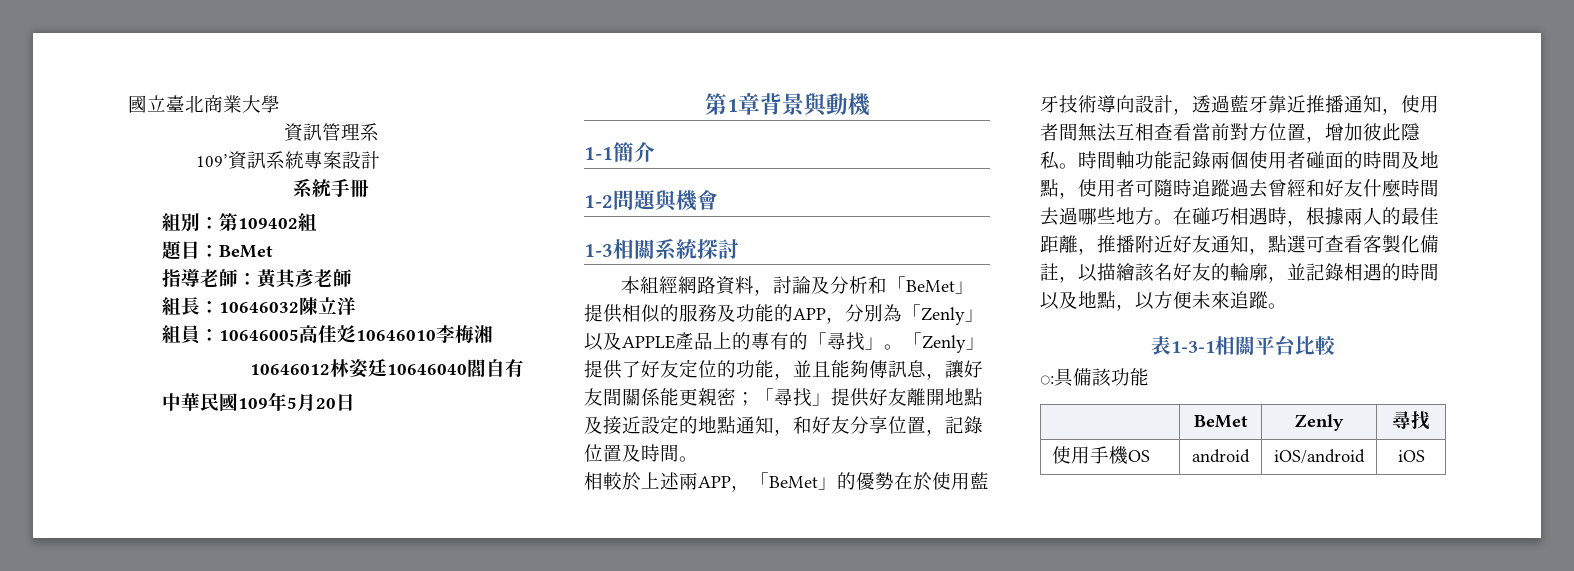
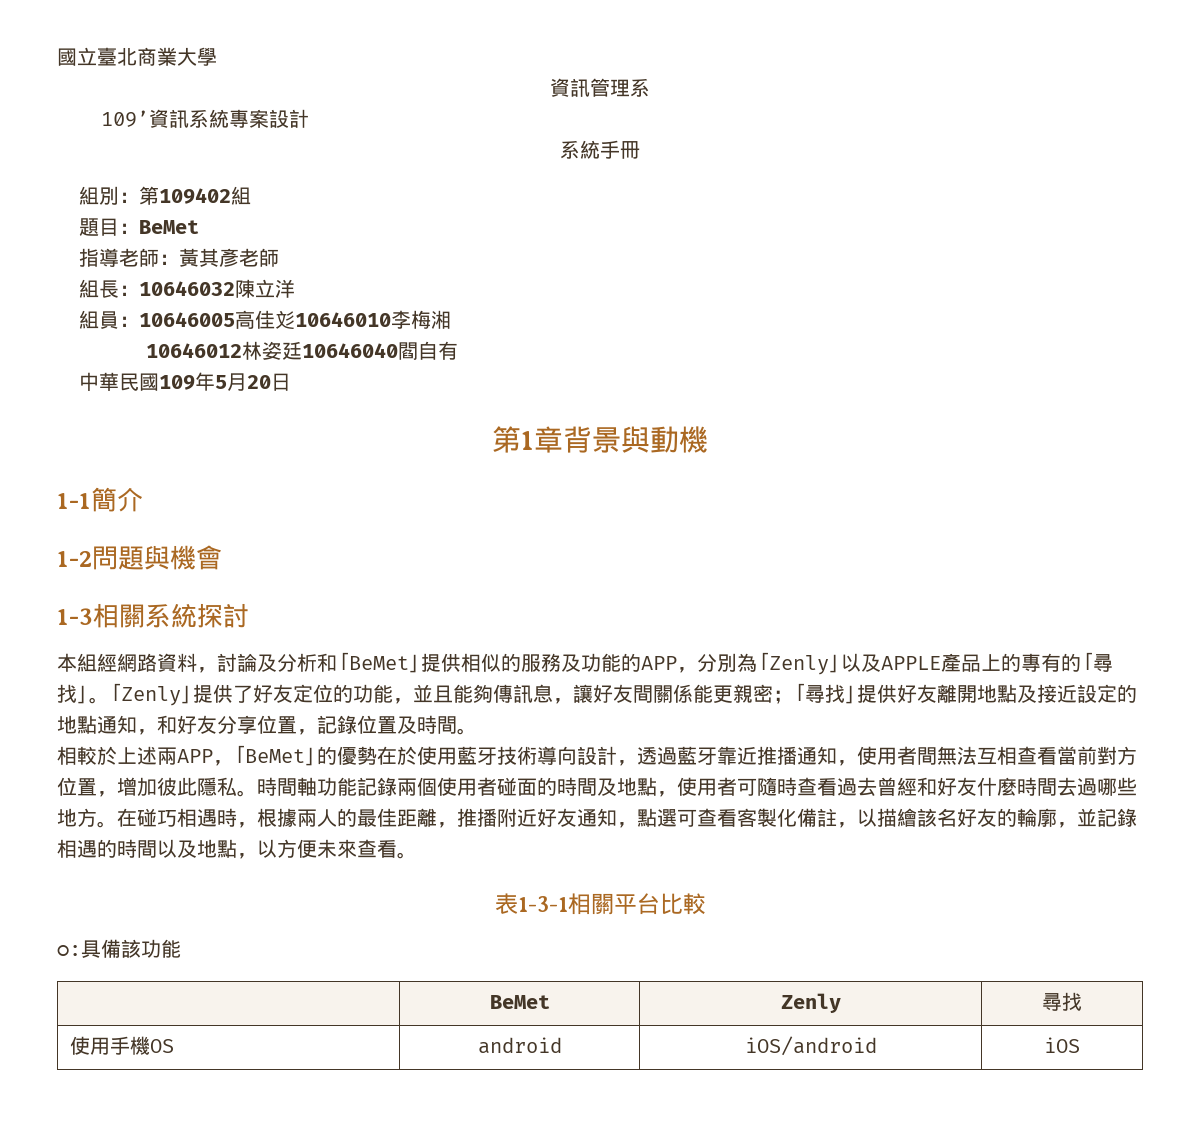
[1192,179,1230,197] 追蹤 -> [797,777,837,796] 查看
[1230,291,1268,309] 追蹤 -> [357,839,397,858] 查看

